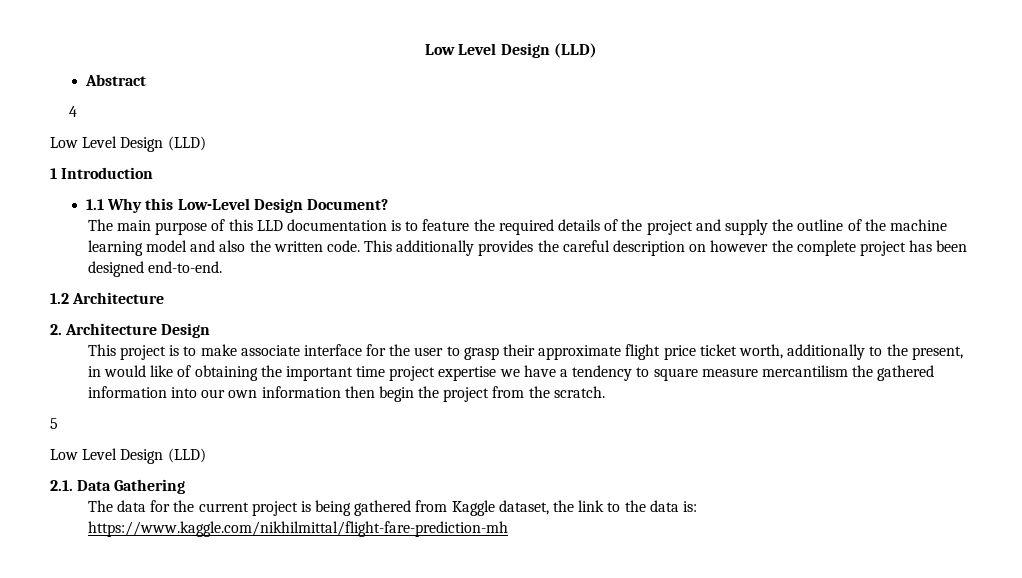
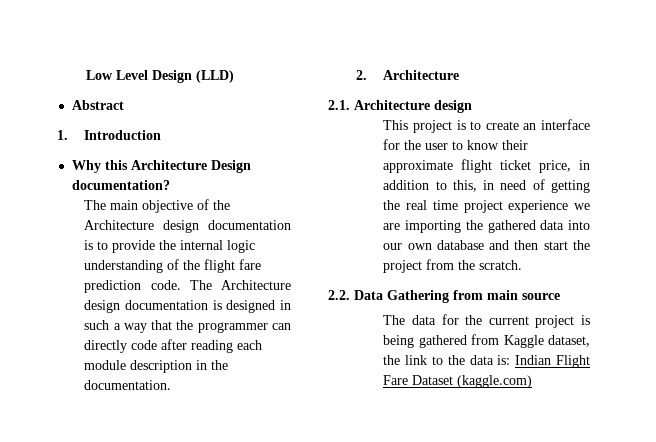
[68,106,77,117] [50,136,206,152] [50,168,57,179] 4 // Low Level Design (LLD) // 1 -> [56,130,68,140] 1.
[85,199,104,210] 1.1 -> (162, 135) none
[177,198,388,213] Low-Level Design Document? -> [131,160,252,173] [72,180,171,190] Architecture Design documentation?
[155,219,947,235] [87,240,968,256] [87,261,222,277] [50,292,165,304] [50,323,211,338] purpose of this LLD documentation is to feature the required details of the project and supply the outline of the machine learning model and also the written code. This additionally provides the careful description on however the complete project has been designed end-to-end. // 1.2 Architecture // 2. Architecture Design -> [142,199,231,213] [84,220,291,233] [84,240,256,253] [84,259,262,273] [84,280,291,293] [84,300,291,313] [84,320,291,333] [84,339,263,353] [84,360,229,373] [84,380,172,390] [355,70,460,80] [328,100,472,113] objective of the Architecture design documentation is to provide the internal logic understanding of the flight fare prediction code. The Architecture design documentation is designed in such a way that the programmer can directly code after reading each module description in the documentation. // 2. Architecture // 2.1. Architecture design
[200,344,300,356] make associate -> [485,121,537,130] create an
[463,347,499,360] grasp -> [467,140,500,150] know
[663,344,963,360] [87,365,848,381] price ticket worth, additionally to the present, in would like of obtaining the important time project expertise we have a tendency to square measure mercantilism -> [500,160,590,173] [383,179,590,193] [383,200,590,213] [383,220,462,233] ticket price, in addition to this, in need of getting the real time project experience we are importing
[87,386,167,398] information -> [540,220,565,230] data
[261,386,414,402] information then begin -> [436,240,568,250] database and then start
[50,418,58,429] [50,448,206,464] [50,480,73,491] 5 // Low Level Design (LLD) // 2.1. -> [328,290,350,300] 2.2.
(186, 486) none -> [453,290,560,300] from main source
[87,521,508,537] https://www.kaggle.com/nikhilmittal/flight-fare-prediction-mh -> [515,355,590,368] [383,375,533,388] Indian Flight Fare Dataset (kaggle.com)

